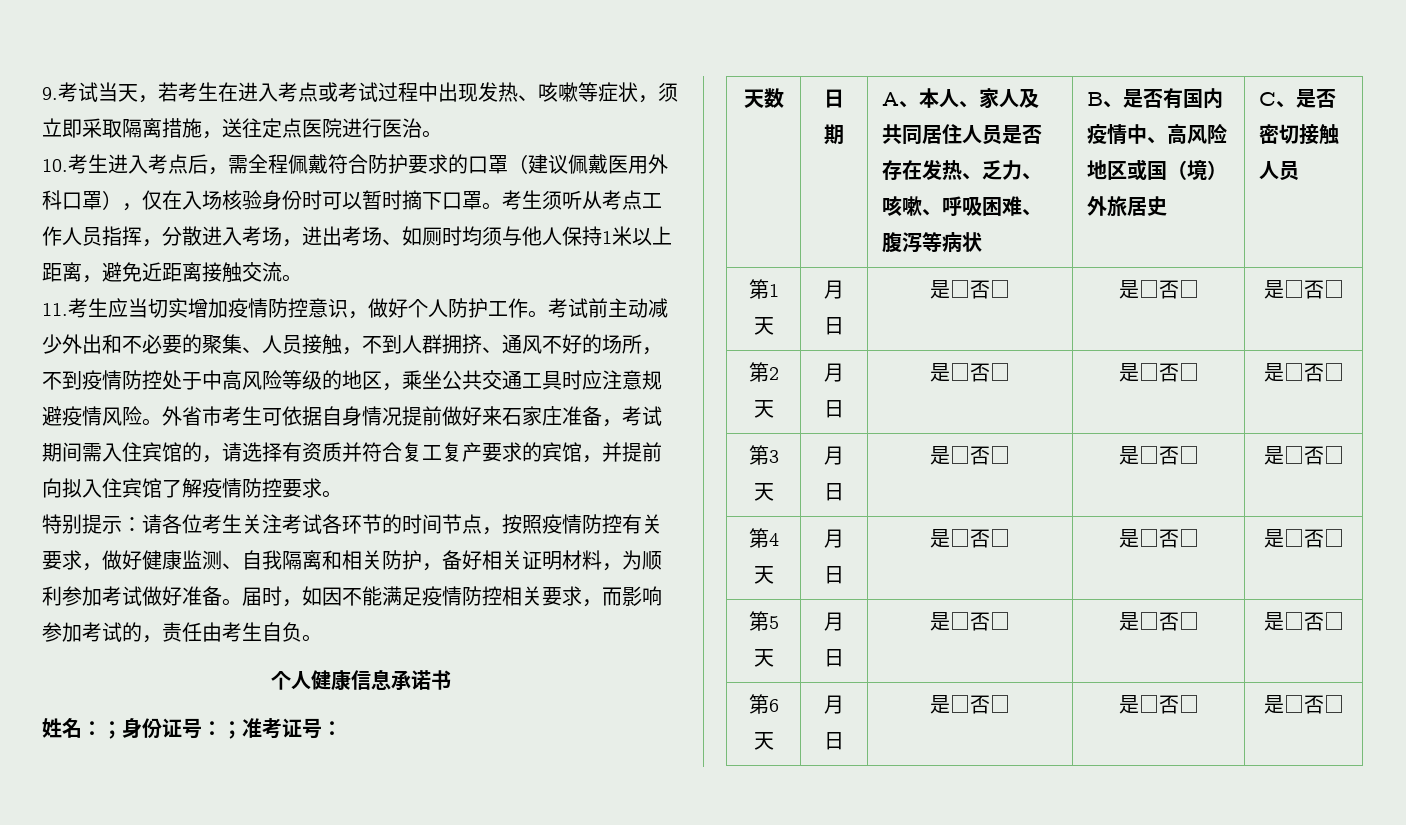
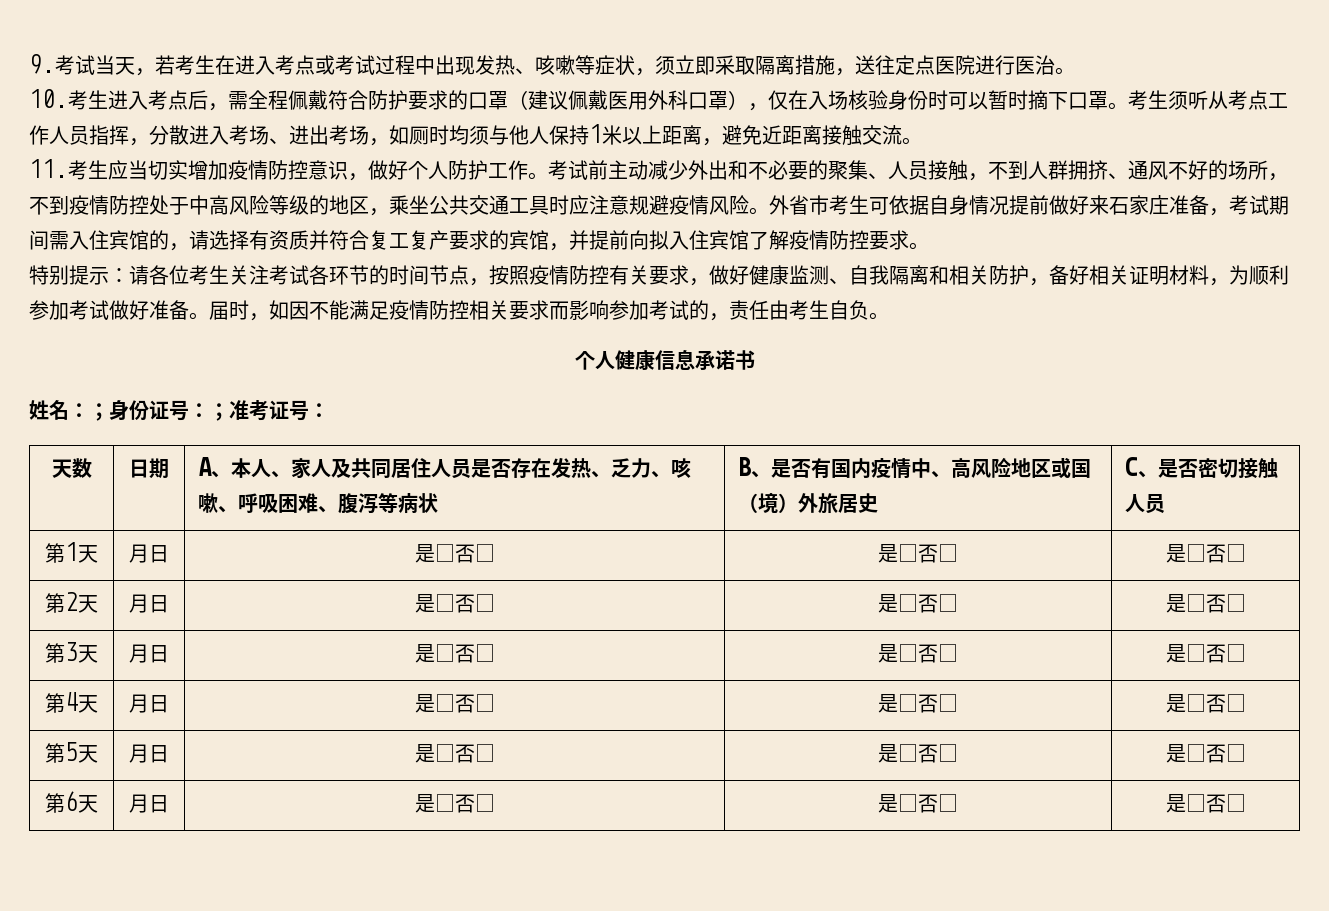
[282,239,302,247] ， -> [269,138,289,144] 、
[382,239,402,245] 、 -> [369,138,389,146] ，
[582,599,602,607] ， -> (549, 310) none

